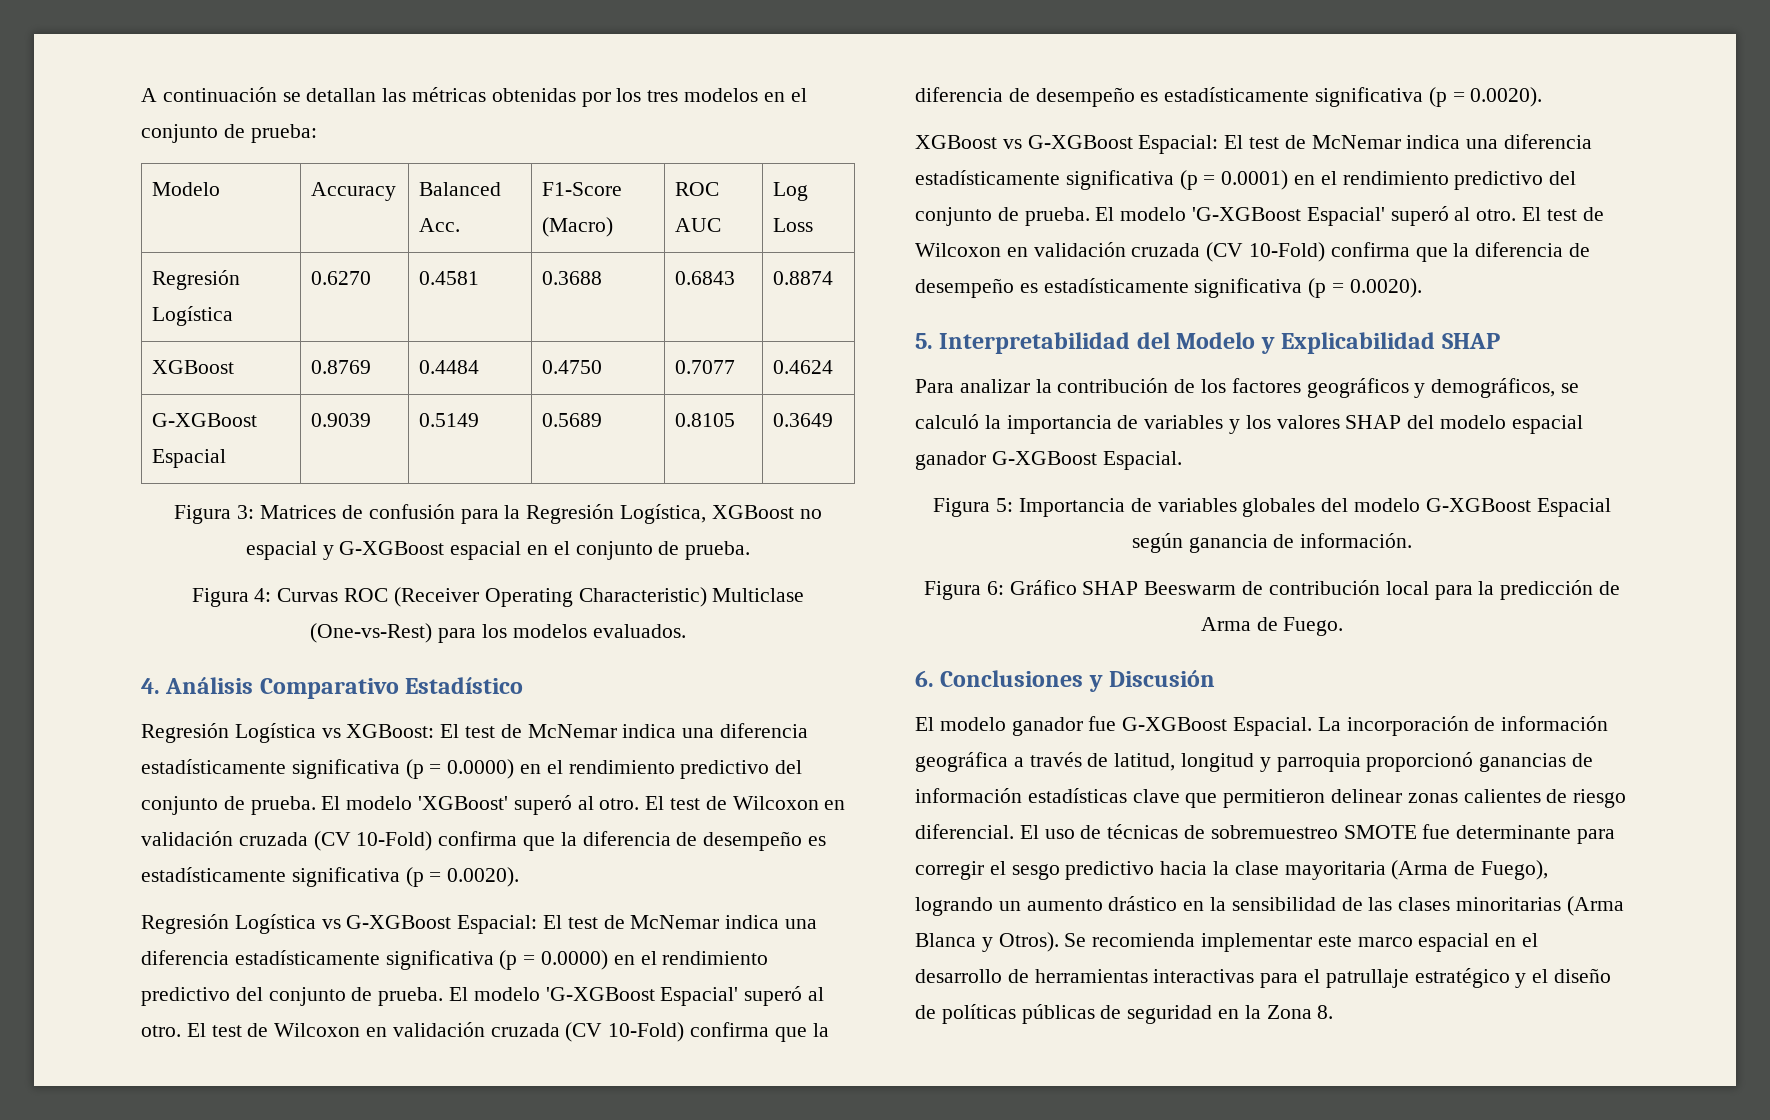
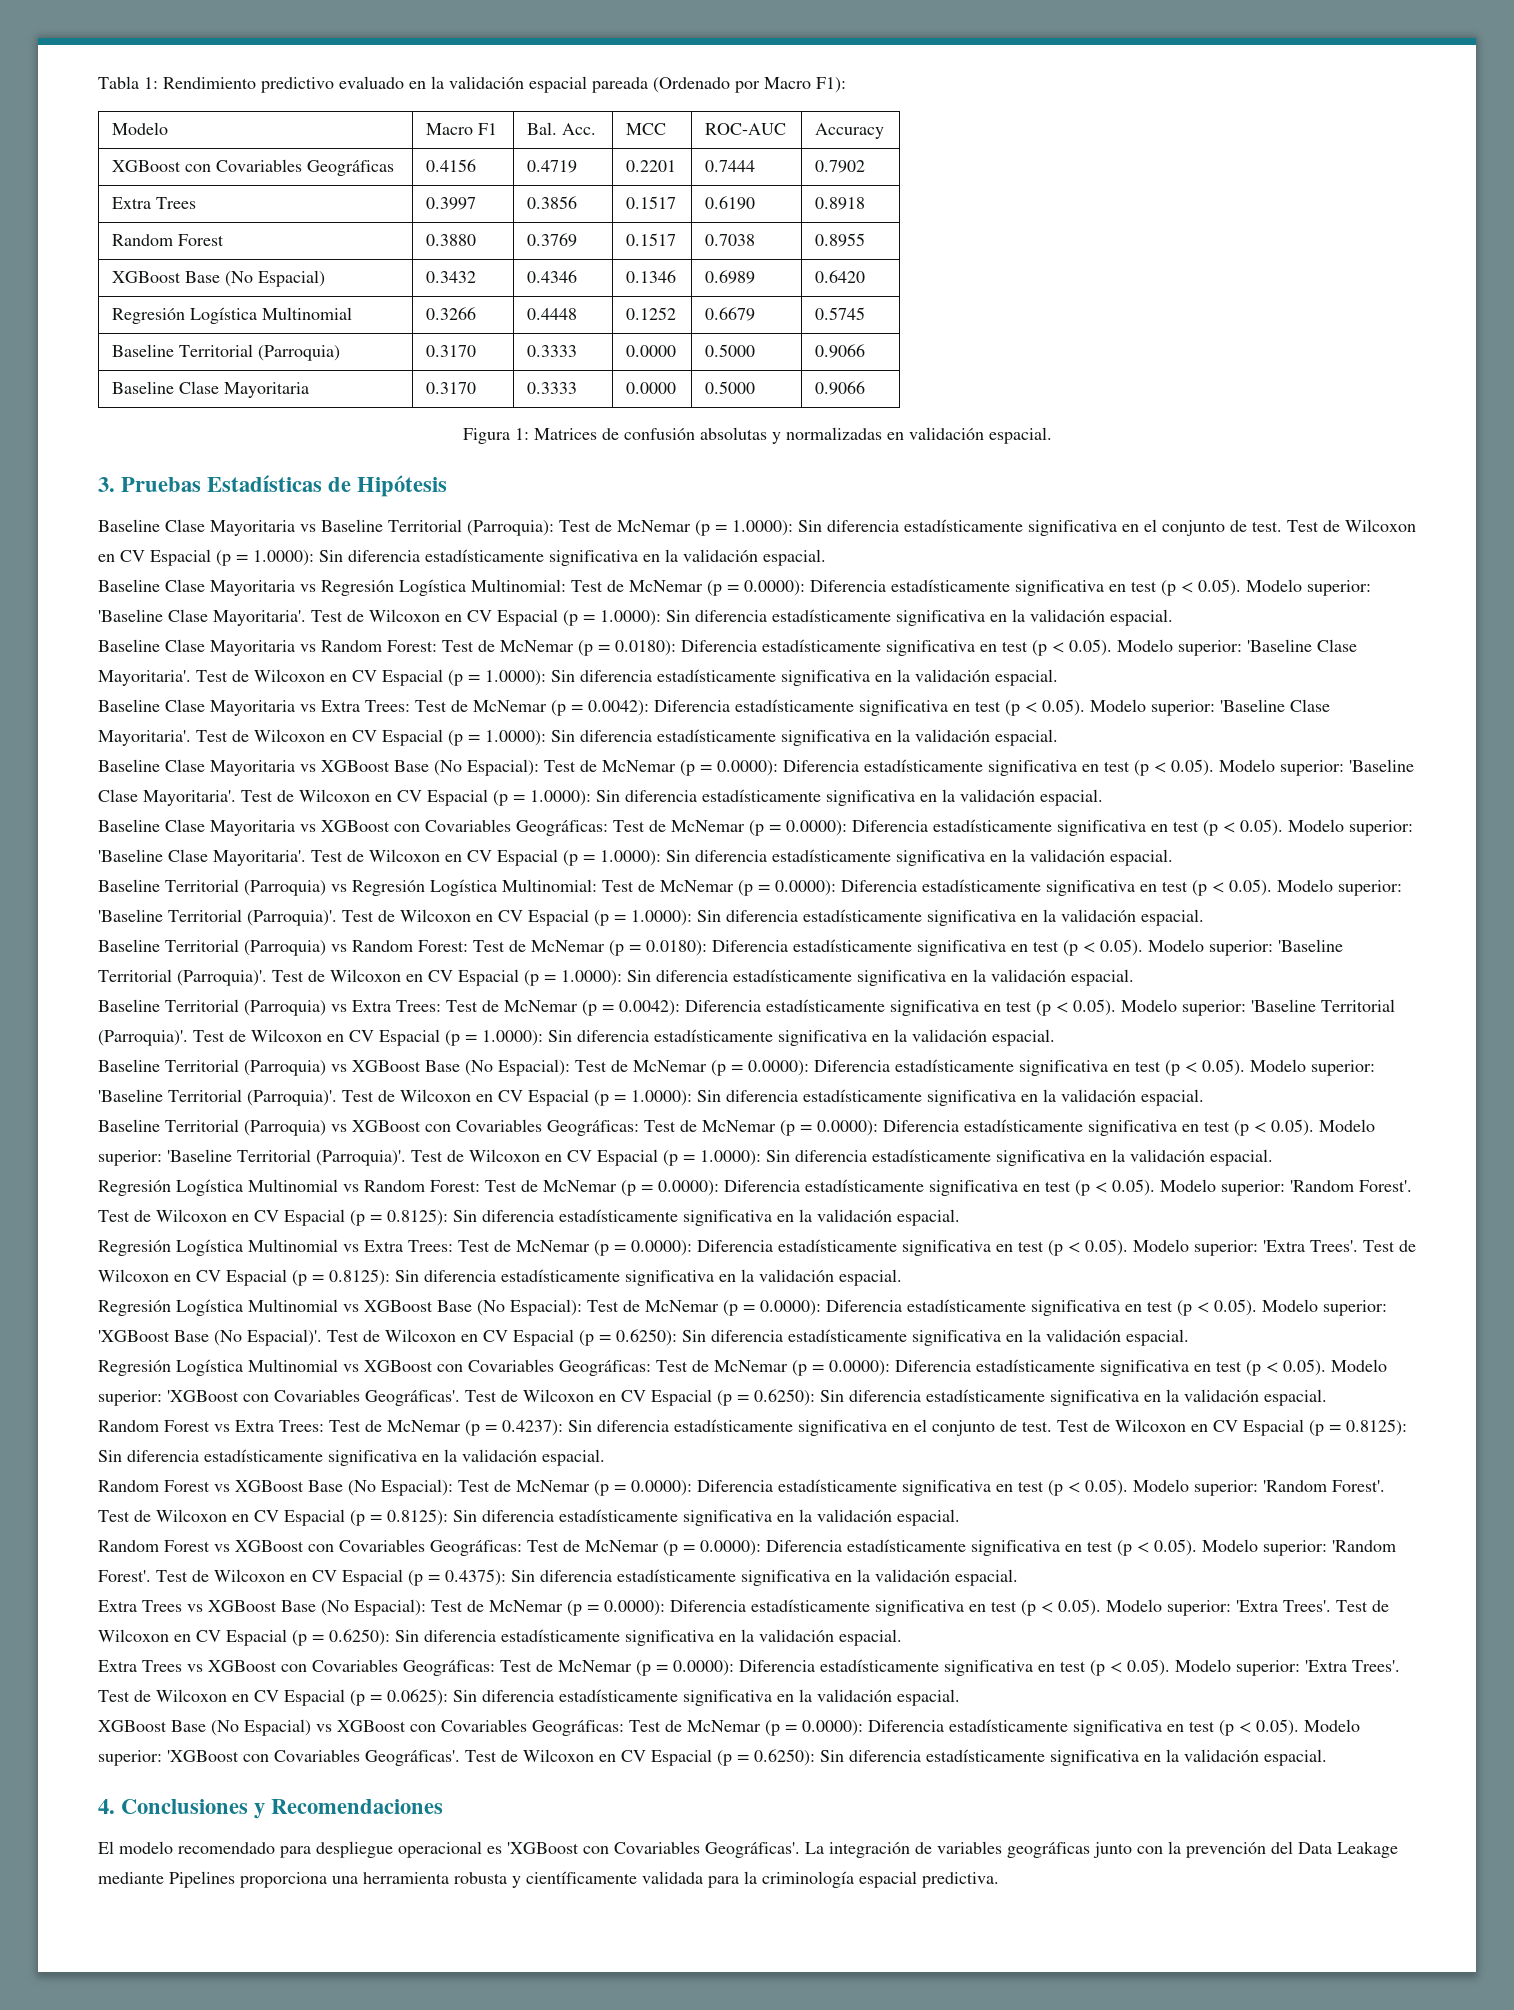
[141,87,807,107] [141,124,317,143] [152,182,221,196] [311,182,397,201] [419,182,502,196] [419,218,461,232] [542,182,623,196] [542,217,614,237] [675,182,720,196] [675,218,722,232] [773,182,809,201] [773,218,814,232] [152,270,241,290] [152,306,234,326] [311,271,372,285] [419,271,480,285] [542,271,603,285] [675,271,736,285] [773,271,834,285] [152,360,235,374] [311,360,372,374] [419,360,480,374] [542,360,603,374] [675,360,736,374] [773,360,834,374] [152,413,258,427] [152,449,227,468] [311,413,372,427] [419,413,480,427] [542,413,603,427] [675,413,736,427] [773,413,834,427] [174,504,822,524] [245,541,751,560] [191,587,805,607] [310,623,686,643] [141,677,524,699] [141,723,809,743] [141,759,803,779] [141,795,846,815] [141,831,827,851] [141,867,520,887] [141,914,818,934] [141,950,769,970] [141,986,825,1006] [141,1022,829,1042] [915,87,1543,107] [915,134,1593,154] [915,170,1577,190] [915,206,1604,226] [915,242,1591,262] [915,278,1422,298] [915,332,1500,354] [915,378,1580,398] [915,414,1583,434] [915,451,1182,470] [933,498,1611,517] [1131,533,1413,553] [924,580,1620,600] [1200,617,1344,636] [915,670,934,687] A continuación se detallan las métricas obtenidas por los tres modelos en el conjunto de prueba: // Modelo | Accuracy | Balanced Acc. | F1-Score (Macro) | ROC AUC | Log Loss // Regresión Logística | 0.6270 | 0.4581 | 0.3688 | 0.6843 | 0.8874 // XGBoost | 0.8769 | 0.4484 | 0.4750 | 0.7077 | 0.4624 // G-XGBoost Espacial | 0.9039 | 0.5149 | 0.5689 | 0.8105 | 0.3649 // Figura 3: Matrices de confusión para la Regresión Logística, XGBoost no espacial y G-XGBoost espacial en el conjunto de prueba. // Figura 4: Curvas ROC (Receiver Operating Characteristic) Multiclase (One-vs-Rest) para los modelos evaluados. // 4. Análisis Comparativo Estadístico // Regresión Logística vs XGBoost: El test de McNemar indica una diferencia estadísticamente significativa (p = 0.0000) en el rendimiento predictivo del conjunto de prueba. El modelo 'XGBoost' superó al otro. El test de Wilcoxon en validación cruzada (CV 10-Fold) confirma que la diferencia de desempeño es estadísticamente significativa (p = 0.0020). // Regresión Logística vs G-XGBoost Espacial: El test de McNemar indica una diferencia estadísticamente significativa (p = 0.0000) en el rendimiento predictivo del conjunto de prueba. El modelo 'G-XGBoost Espacial' superó al otro. El test de Wilcoxon en validación cruzada (CV 10-Fold) confirma que la diferencia de desempeño es estadísticamente significativa (p = 0.0020). // XGBoost vs G-XGBoost Espacial: El test de McNemar indica una diferencia estadísticamente significativa (p = 0.0001) en el rendimiento predictivo del conjunto de prueba. El modelo 'G-XGBoost Espacial' superó al otro. El test de Wilcoxon en validación cruzada (CV 10-Fold) confirma que la diferencia de desempeño es estadísticamente significativa (p = 0.0020). // 5. Interpretabilidad del Modelo y Explicabilidad SHAP // Para analizar la contribución de los factores geográficos y demográficos, se calculó la importancia de variables y los valores SHAP del modelo espacial ganador G-XGBoost Espacial. // Figura 5: Importancia de variables globales del modelo G-XGBoost Espacial según ganancia de información. // Figura 6: Gráfico SHAP Beeswarm de contribución local para la predicción de Arma de Fuego. // 6. -> [98,76,846,93] [111,122,168,135] [425,123,497,135] [526,122,596,135] [625,123,666,135] [704,123,786,135] [814,123,884,139] [111,159,394,176] [425,159,476,172] [526,160,577,173] [625,160,676,172] [704,160,755,172] [814,160,865,173] [111,197,196,209] [425,197,476,210] [526,196,577,209] [625,196,676,209] [704,196,755,210] [814,197,865,210] [111,234,224,246] [425,234,476,246] [526,233,577,247] [625,233,676,246] [704,234,755,246] [814,233,865,247] [111,270,325,287] [425,271,476,283] [526,270,577,283] [625,270,676,283] [704,270,755,284] [814,270,865,283] [111,307,352,324] [425,307,476,320] [526,308,577,320] [625,307,676,320] [704,307,755,321] [814,307,865,320] [111,344,340,361] [425,345,476,357] [526,345,577,357] [625,345,676,357] [704,344,755,357] [814,344,865,358] [111,381,309,398] [425,382,476,394] [526,382,577,394] [625,382,676,394] [704,381,755,394] [814,381,865,395] [462,427,1052,444] [98,475,448,497] [98,519,1416,536] [98,549,826,566] [98,579,1371,596] [98,609,1173,626] [98,639,1357,656] [98,669,1058,686] [98,699,1330,716] [98,729,1058,746] [98,759,1414,776] [98,789,1103,806] [98,819,1413,836] [98,849,1173,866] [98,879,1402,896] [98,909,1204,926] [98,939,1343,956] [98,969,1134,986] [98,999,1395,1016] [98,1029,1055,1046] [98,1059,1375,1076] [98,1089,1204,1106] [98,1119,1375,1136] [98,1149,1273,1166] [98,1179,1412,1196] [98,1209,960,1226] [98,1239,1416,1256] [98,1269,902,1286] [98,1299,1387,1316] [98,1329,1189,1346] [98,1359,1387,1376] [98,1389,1327,1406] [98,1419,1407,1436] [98,1449,605,1466] [98,1479,1385,1496] [98,1509,960,1526] [98,1539,1396,1556] [98,1569,1018,1586] [98,1599,1389,1616] [98,1629,902,1646] [98,1659,1400,1676] [98,1689,960,1706] [98,1719,1360,1736] [98,1749,1327,1766] [98,1799,115,1814] Tabla 1: Rendimiento predictivo evaluado en la validación espacial pareada (Ordenado por Macro F1): // Modelo | Macro F1 | Bal. Acc. | MCC | ROC-AUC | Accuracy // XGBoost con Covariables Geográficas | 0.4156 | 0.4719 | 0.2201 | 0.7444 | 0.7902 // Extra Trees | 0.3997 | 0.3856 | 0.1517 | 0.6190 | 0.8918 // Random Forest | 0.3880 | 0.3769 | 0.1517 | 0.7038 | 0.8955 // XGBoost Base (No Espacial) | 0.3432 | 0.4346 | 0.1346 | 0.6989 | 0.6420 // Regresión Logística Multinomial | 0.3266 | 0.4448 | 0.1252 | 0.6679 | 0.5745 // Baseline Territorial (Parroquia) | 0.3170 | 0.3333 | 0.0000 | 0.5000 | 0.9066 // Baseline Clase Mayoritaria | 0.3170 | 0.3333 | 0.0000 | 0.5000 | 0.9066 // Figura 1: Matrices de confusión absolutas y normalizadas en validación espacial. // 3. Pruebas Estadísticas de Hipótesis // Baseline Clase Mayoritaria vs Baseline Territorial (Parroquia): Test de McNemar (p = 1.0000): Sin diferencia estadísticamente significativa en el conjunto de test. Test de Wilcoxon en CV Espacial (p = 1.0000): Sin diferencia estadísticamente significativa en la validación espacial. // Baseline Clase Mayoritaria vs Regresión Logística Multinomial: Test de McNemar (p = 0.0000): Diferencia estadísticamente significativa en test (p < 0.05). Modelo superior: 'Baseline Clase Mayoritaria'. Test de Wilcoxon en CV Espacial (p = 1.0000): Sin diferencia estadísticamente significativa en la validación espacial. // Baseline Clase Mayoritaria vs Random Forest: Test de McNemar (p = 0.0180): Diferencia estadísticamente significativa en test (p < 0.05). Modelo superior: 'Baseline Clase Mayoritaria'. Test de Wilcoxon en CV Espacial (p = 1.0000): Sin diferencia estadísticamente significativa en la validación espacial. // Baseline Clase Mayoritaria vs Extra Trees: Test de McNemar (p = 0.0042): Diferencia estadísticamente significativa en test (p < 0.05). Modelo superior: 'Baseline Clase Mayoritaria'. Test de Wilcoxon en CV Espacial (p = 1.0000): Sin diferencia estadísticamente significativa en la validación espacial. // Baseline Clase Mayoritaria vs XGBoost Base (No Espacial): Test de McNemar (p = 0.0000): Diferencia estadísticamente significativa en test (p < 0.05). Modelo superior: 'Baseline Clase Mayoritaria'. Test de Wilcoxon en CV Espacial (p = 1.0000): Sin diferencia estadísticamente significativa en la validación espacial. // Baseline Clase Mayoritaria vs XGBoost con Covariables Geográficas: Test de McNemar (p = 0.0000): Diferencia estadísticamente significativa en test (p < 0.05). Modelo superior: 'Baseline Clase Mayoritaria'. Test de Wilcoxon en CV Espacial (p = 1.0000): Sin diferencia estadísticamente significativa en la validación espacial. // Baseline Territorial (Parroquia) vs Regresión Logística Multinomial: Test de McNemar (p = 0.0000): Diferencia estadísticamente significativa en test (p < 0.05). Modelo superior: 'Baseline Territorial (Parroquia)'. Test de Wilcoxon en CV Espacial (p = 1.0000): Sin diferencia estadísticamente significativa en la validación espacial. // Baseline Territorial (Parroquia) vs Random Forest: Test de McNemar (p = 0.0180): Diferencia estadísticamente significativa en test (p < 0.05). Modelo superior: 'Baseline Territorial (Parroquia)'. Test de Wilcoxon en CV Espacial (p = 1.0000): Sin diferencia estadísticamente significativa en la validación espacial. // Baseline Territorial (Parroquia) vs Extra Trees: Test de McNemar (p = 0.0042): Diferencia estadísticamente significativa en test (p < 0.05). Modelo superior: 'Baseline Territorial (Parroquia)'. Test de Wilcoxon en CV Espacial (p = 1.0000): Sin diferencia estadísticamente significativa en la validación espacial. // Baseline Territorial (Parroquia) vs XGBoost Base (No Espacial): Test de McNemar (p = 0.0000): Diferencia estadísticamente significativa en test (p < 0.05). Modelo superior: 'Baseline Territorial (Parroquia)'. Test de Wilcoxon en CV Espacial (p = 1.0000): Sin diferencia estadísticamente significativa en la validación espacial. // Baseline Territorial (Parroquia) vs XGBoost con Covariables Geográficas: Test de McNemar (p = 0.0000): Diferencia estadísticamente significativa en test (p < 0.05). Modelo superior: 'Baseline Territorial (Parroquia)'. Test de Wilcoxon en CV Espacial (p = 1.0000): Sin diferencia estadísticamente significativa en la validación espacial. // Regresión Logística Multinomial vs Random Forest: Test de McNemar (p = 0.0000): Diferencia estadísticamente significativa en test (p < 0.05). Modelo superior: 'Random Forest'. Test de Wilcoxon en CV Espacial (p = 0.8125): Sin diferencia estadísticamente significativa en la validación espacial. // Regresión Logística Multinomial vs Extra Trees: Test de McNemar (p = 0.0000): Diferencia estadísticamente significativa en test (p < 0.05). Modelo superior: 'Extra Trees'. Test de Wilcoxon en CV Espacial (p = 0.8125): Sin diferencia estadísticamente significativa en la validación espacial. // Regresión Logística Multinomial vs XGBoost Base (No Espacial): Test de McNemar (p = 0.0000): Diferencia estadísticamente significativa en test (p < 0.05). Modelo superior: 'XGBoost Base (No Espacial)'. Test de Wilcoxon en CV Espacial (p = 0.6250): Sin diferencia estadísticamente significativa en la validación espacial. // Regresión Logística Multinomial vs XGBoost con Covariables Geográficas: Test de McNemar (p = 0.0000): Diferencia estadísticamente significativa en test (p < 0.05). Modelo superior: 'XGBoost con Covariables Geográficas'. Test de Wilcoxon en CV Espacial (p = 0.6250): Sin diferencia estadísticamente significativa en la validación espacial. // Random Forest vs Extra Trees: Test de McNemar (p = 0.4237): Sin diferencia estadísticamente significativa en el conjunto de test. Test de Wilcoxon en CV Espacial (p = 0.8125): Sin diferencia estadísticamente significativa en la validación espacial. // Random Forest vs XGBoost Base (No Espacial): Test de McNemar (p = 0.0000): Diferencia estadísticamente significativa en test (p < 0.05). Modelo superior: 'Random Forest'. Test de Wilcoxon en CV Espacial (p = 0.8125): Sin diferencia estadísticamente significativa en la validación espacial. // Random Forest vs XGBoost con Covariables Geográficas: Test de McNemar (p = 0.0000): Diferencia estadísticamente significativa en test (p < 0.05). Modelo superior: 'Random Forest'. Test de Wilcoxon en CV Espacial (p = 0.4375): Sin diferencia estadísticamente significativa en la validación espacial. // Extra Trees vs XGBoost Base (No Espacial): Test de McNemar (p = 0.0000): Diferencia estadísticamente significativa en test (p < 0.05). Modelo superior: 'Extra Trees'. Test de Wilcoxon en CV Espacial (p = 0.6250): Sin diferencia estadísticamente significativa en la validación espacial. // Extra Trees vs XGBoost con Covariables Geográficas: Test de McNemar (p = 0.0000): Diferencia estadísticamente significativa en test (p < 0.05). Modelo superior: 'Extra Trees'. Test de Wilcoxon en CV Espacial (p = 0.0625): Sin diferencia estadísticamente significativa en la validación espacial. // XGBoost Base (No Espacial) vs XGBoost con Covariables Geográficas: Test de McNemar (p = 0.0000): Diferencia estadísticamente significativa en test (p < 0.05). Modelo superior: 'XGBoost con Covariables Geográficas'. Test de Wilcoxon en CV Espacial (p = 0.6250): Sin diferencia estadísticamente significativa en la validación espacial. // 4.
[1109,670,1216,687] [915,716,1609,736] [915,752,1594,772] [915,788,1627,808] [915,824,1616,844] [915,860,1549,880] [915,896,1624,916] [915,932,1539,952] [915,968,1612,988] [915,1004,1334,1024] Discusión // El modelo ganador fue G-XGBoost Espacial. La incorporación de información geográfica a través de latitud, longitud y parroquia proporcionó ganancias de información estadísticas clave que permitieron delinear zonas calientes de riesgo diferencial. El uso de técnicas de sobremuestreo SMOTE fue determinante para corregir el sesgo predictivo hacia la clase mayoritaria (Arma de Fuego), logrando un aumento drástico en la sensibilidad de las clases minoritarias (Arma Blanca y Otros). Se recomienda implementar este marco espacial en el desarrollo de herramientas interactivas para el patrullaje estratégico y el diseño de políticas públicas de seguridad en la Zona 8. -> [271,1799,444,1814] [98,1841,1398,1858] [98,1871,999,1888] Recomendaciones // El modelo recomendado para despliegue operacional es 'XGBoost con Covariables Geográficas'. La integración de variables geográficas junto con la prevención del Data Leakage mediante Pipelines proporciona una herramienta robusta y científicamente validada para la criminología espacial predictiva.

